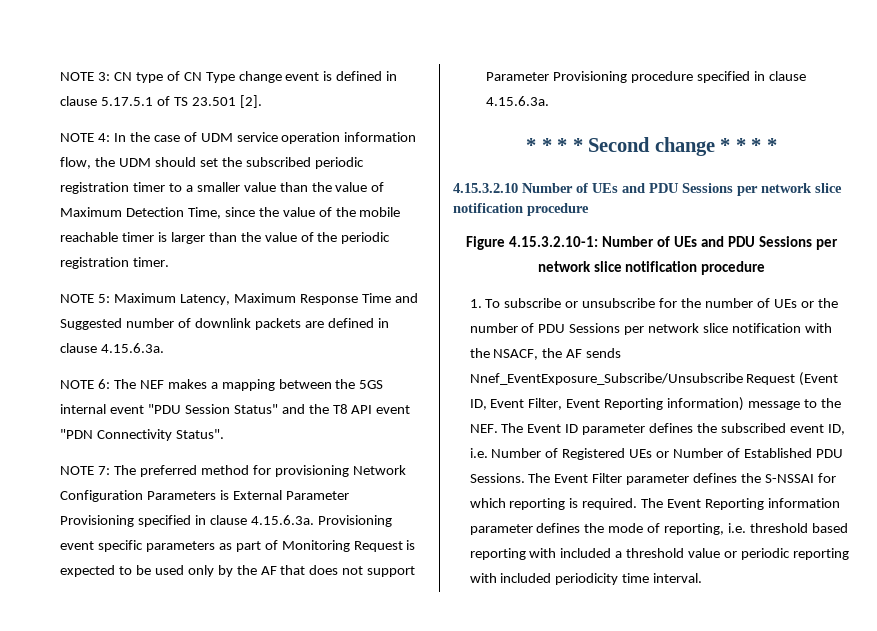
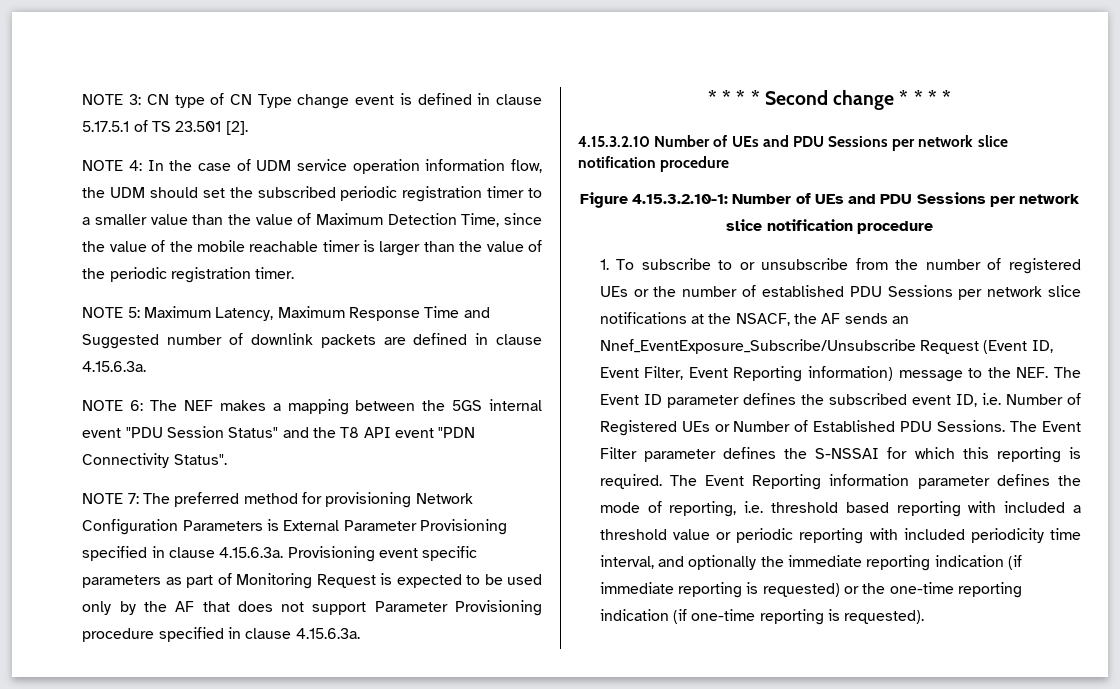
(562, 303) none -> [718,260,733,270] to
[659,298,770,308] for the number of -> [855,258,1081,274] from the number of registered
[538,323,832,335] PDU Sessions per network slice notification with -> [761,285,1081,300] [599,312,705,324] established PDU Sessions per network slice notifications at
(622, 353) none -> [891,316,909,324] an
(506, 503) none -> [962,447,989,459] this
[653,573,703,583] interval. -> [599,555,1022,571] [599,582,1022,598] [599,609,925,625] interval, and optionally the immediate reporting indication (if immediate reporting is requested) or the one-time reporting indication (if one-time reporting is requested).

